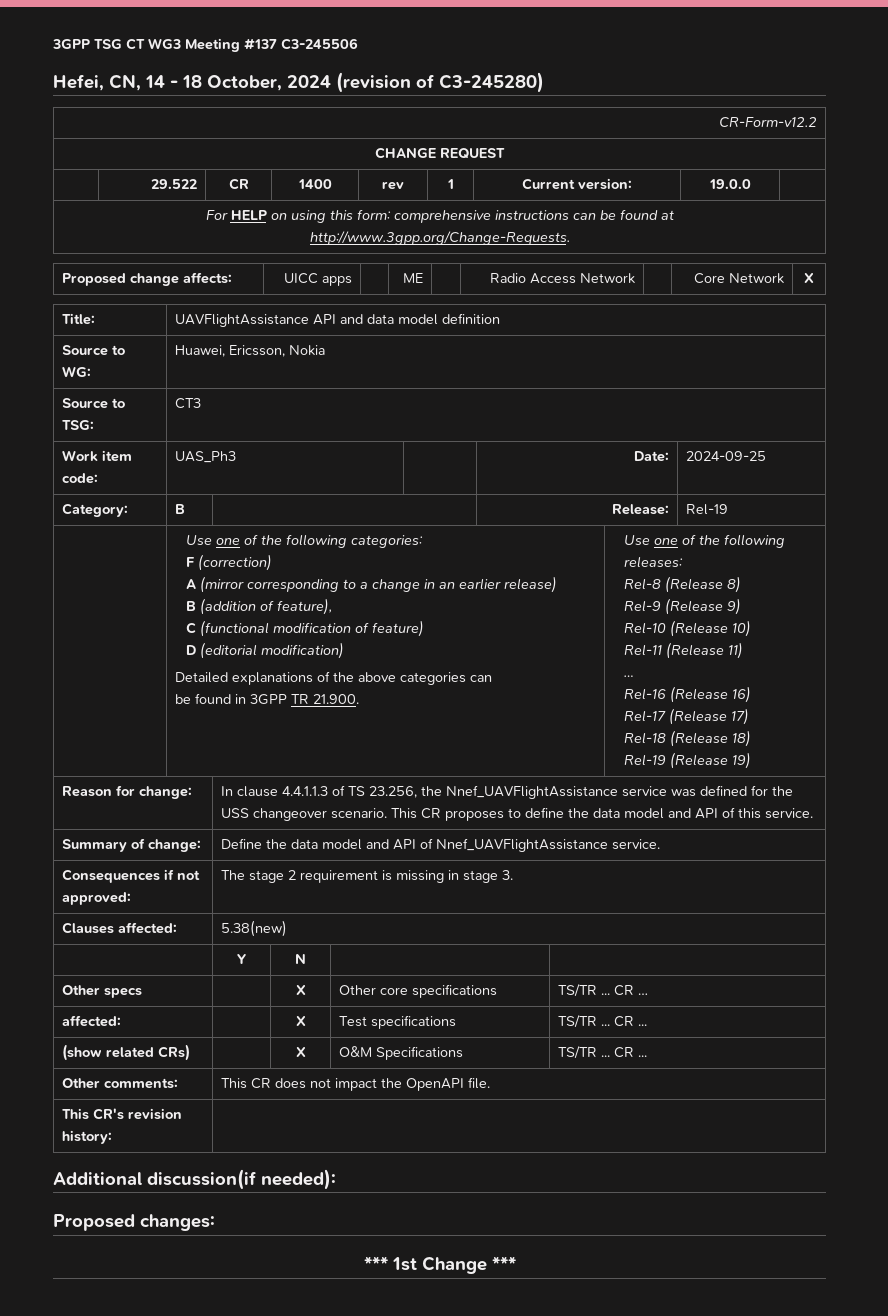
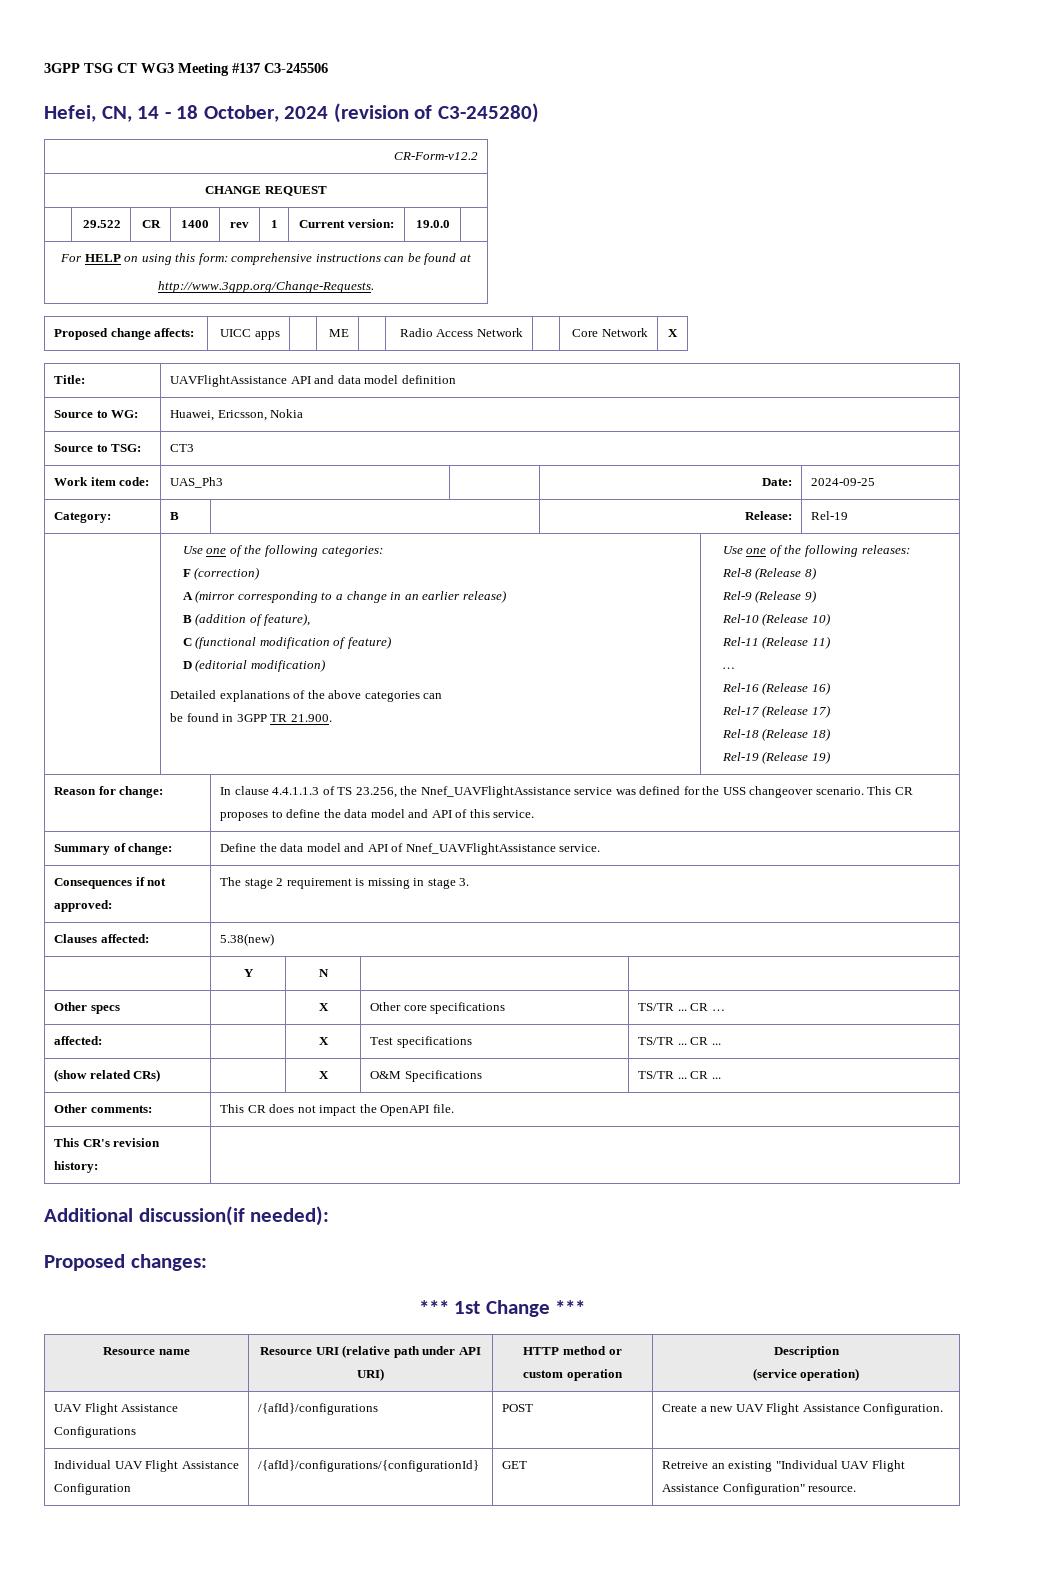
(516, 1263) none -> [103,1347,190,1355] [260,1345,481,1358] [357,1368,384,1381] [523,1346,622,1355] [523,1369,623,1381] [773,1346,840,1358] [752,1368,860,1381] [54,1403,179,1415] [54,1426,137,1438] [258,1403,379,1415] [502,1404,534,1412] [662,1403,944,1415] [54,1460,239,1472] [54,1483,132,1495] [258,1460,480,1472] [502,1461,528,1469] [662,1460,905,1472] [662,1483,857,1495] // Resource name | Resource URI (relative path under API URI) | HTTP method or custom operation | Description // (service operation) // UAV Flight Assistance Configurations | /{afId}/configurations | POST | Create a new UAV Flight Assistance Configuration. // Individual UAV Flight Assistance Configuration | /{afId}/configurations/{configurationId} | GET | Retreive an existing "Individual UAV Flight Assistance Configuration" resource.

